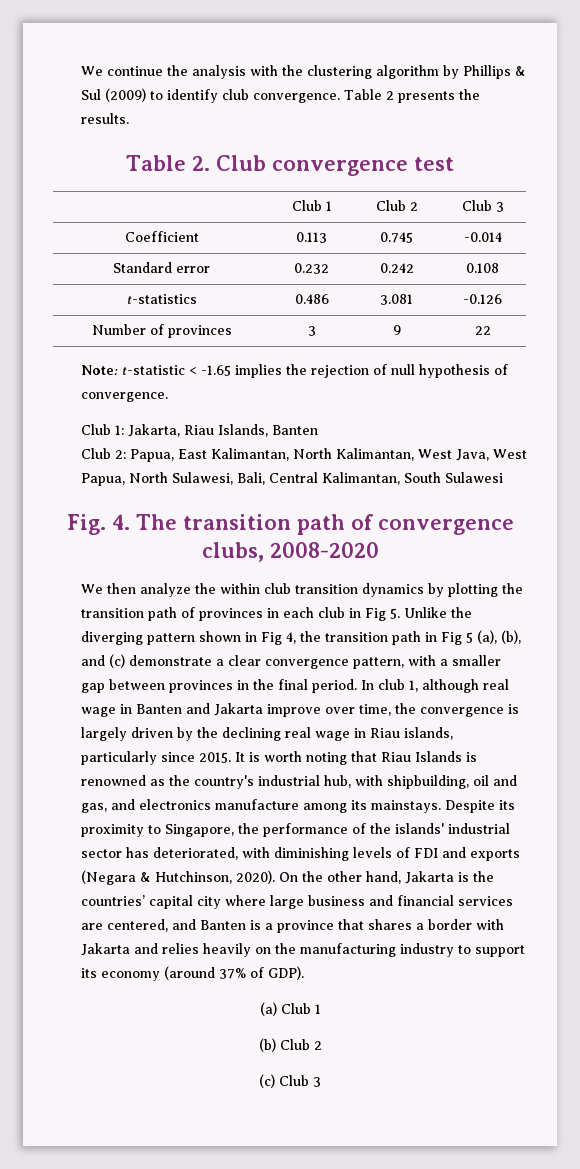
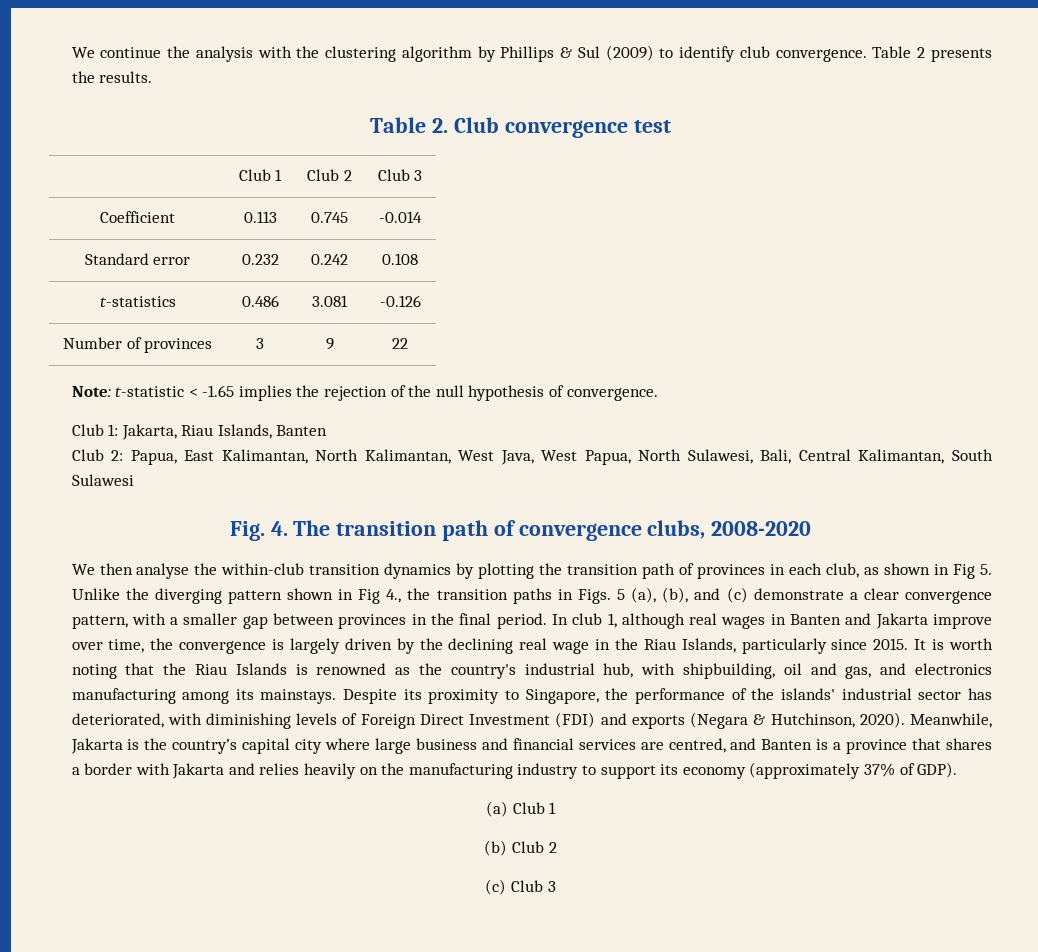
(387, 369) none -> [408,385,432,397] the
[139,583,291,597] analyze the within club -> [136,563,305,579] analyse the within-club
[317,607,345,618] club -> [826,563,931,578] club, as shown
[285,631,462,645] 4, the transition path in Fig -> [386,588,611,604] 4., the transition paths in Figs.
[80,707,116,717] wage -> [721,616,766,629] wages
[369,727,453,740] Riau islands, -> [614,638,736,653] the Riau Islands,
(377, 756) none -> [163,663,187,675] the
[214,799,299,810] manufacture -> [71,688,176,704] manufacturing
[413,848,438,858] FDI -> [360,712,596,729] Foreign Direct Investment (FDI)
[278,871,401,884] On the other hand, -> [909,713,992,728] Meanwhile,
[80,895,145,906] countries’ -> [172,739,238,754] country’s
[106,919,168,932] centered, -> [668,738,726,753] centred,
[163,966,215,980] (around -> [749,762,861,779] (approximately

